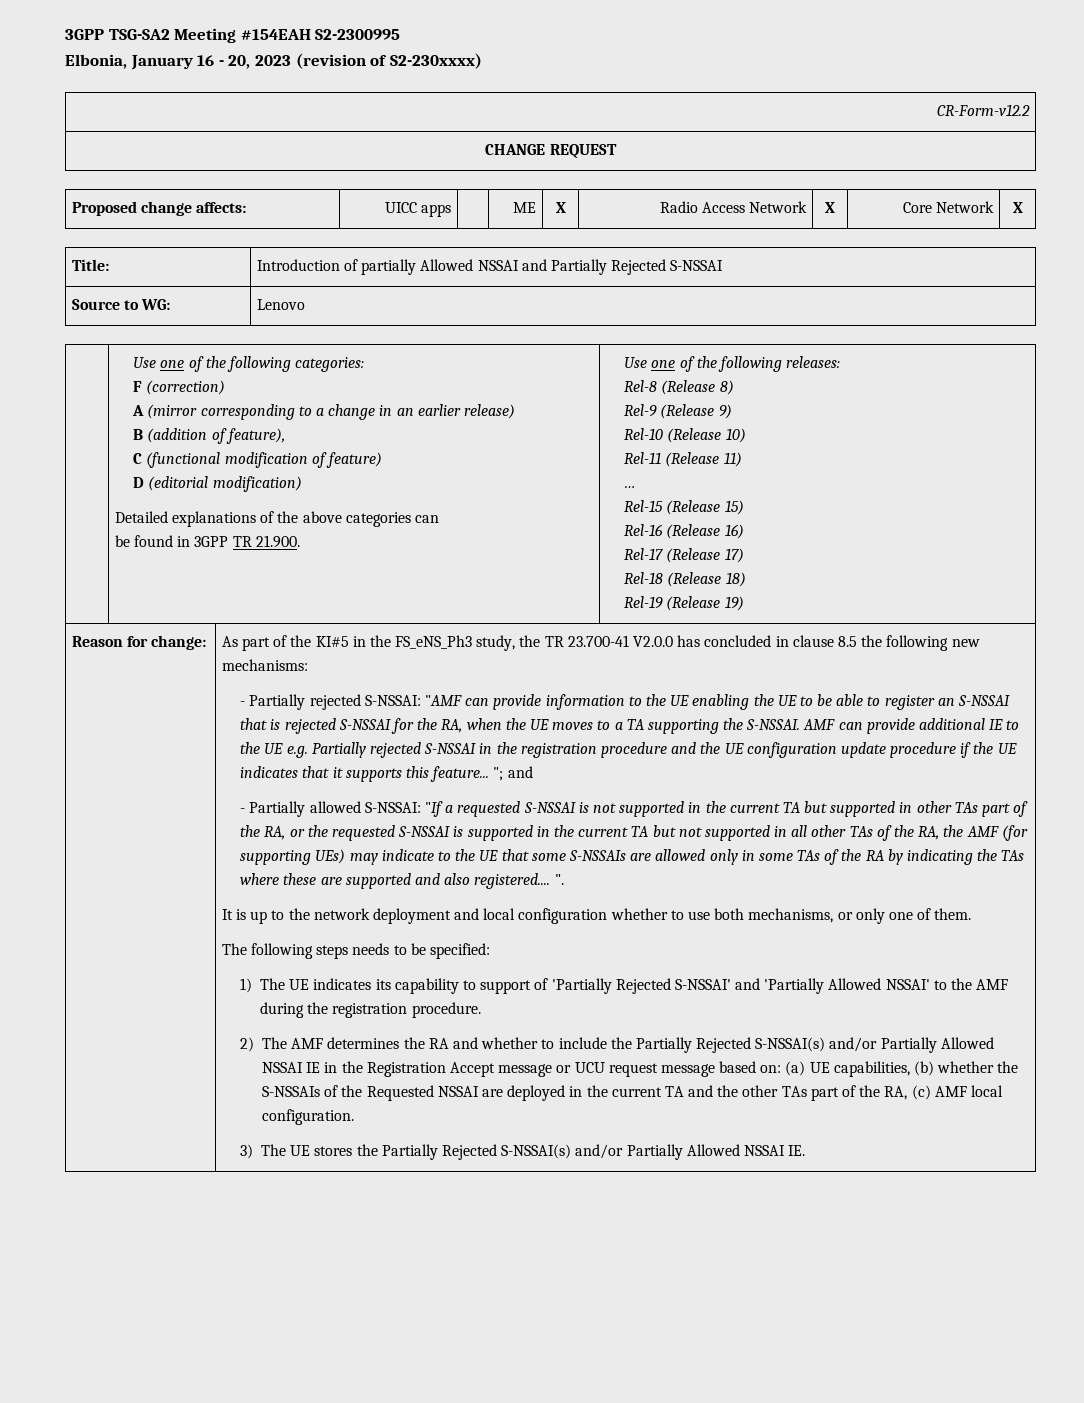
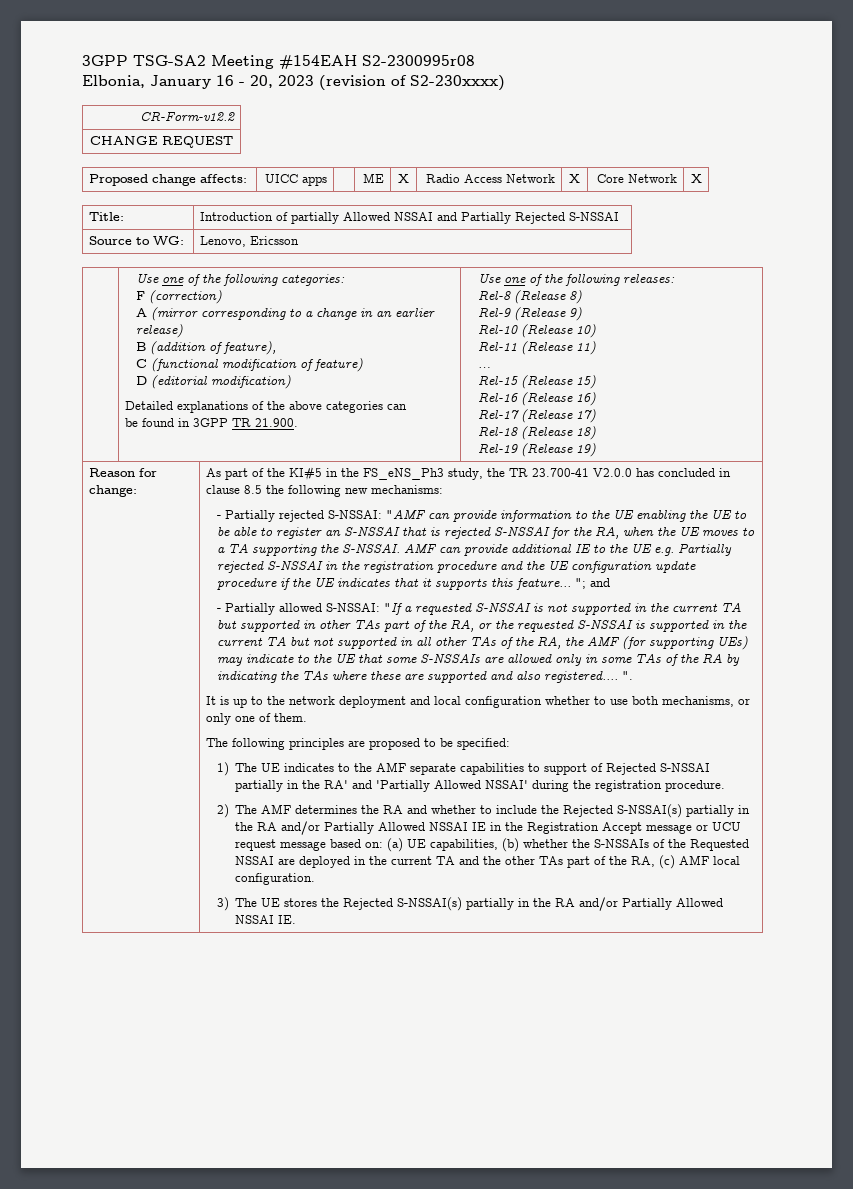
[315,29,401,40] S2-2300995 -> [362,55,475,66] S2-2300995r08
[256,299,305,310] Lenovo -> [199,236,299,247] Lenovo, Ericsson
[316,943,390,959] steps needs -> [288,738,420,750] principles are proposed
[375,978,731,994] its capability to support of 'Partially Rejected S-NSSAI' -> [338,762,711,775] [235,780,349,792] to the AMF separate capabilities to support of Rejected S-NSSAI partially in the RA'
[933,978,1009,990] to the AMF -> (529, 784) none
[635,1037,826,1053] Partially Rejected S-NSSAI(s) -> [563,804,751,818] [235,822,278,831] Rejected S-NSSAI(s) partially in the RA
[381,1144,572,1160] Partially Rejected S-NSSAI(s) -> [343,897,576,911] Rejected S-NSSAI(s) partially in the RA

